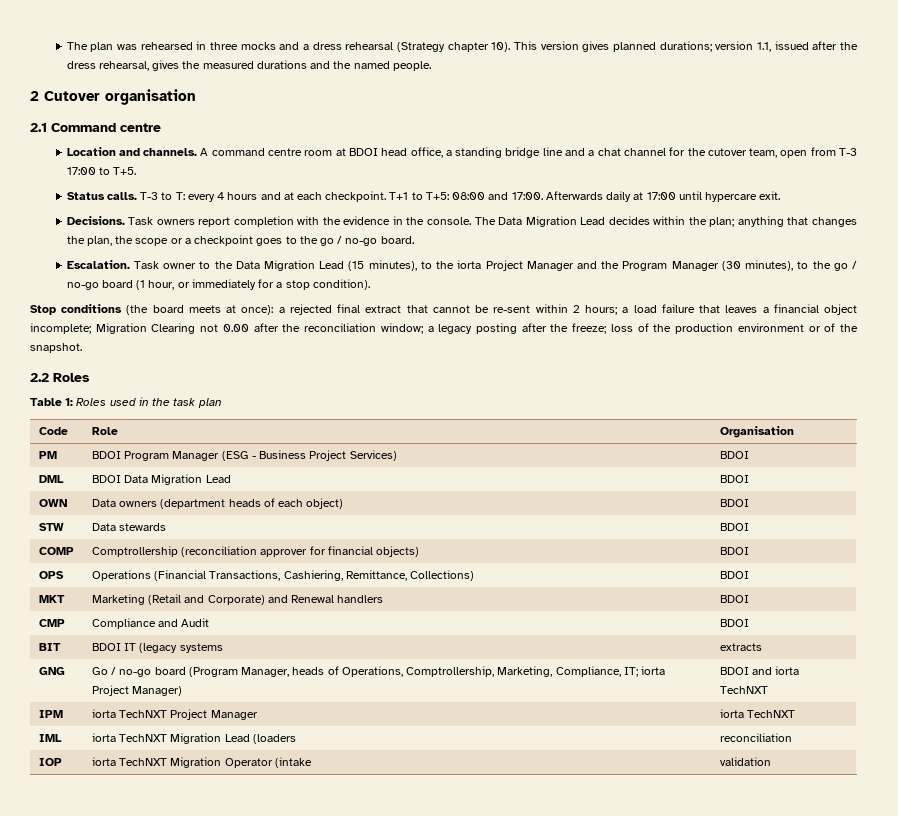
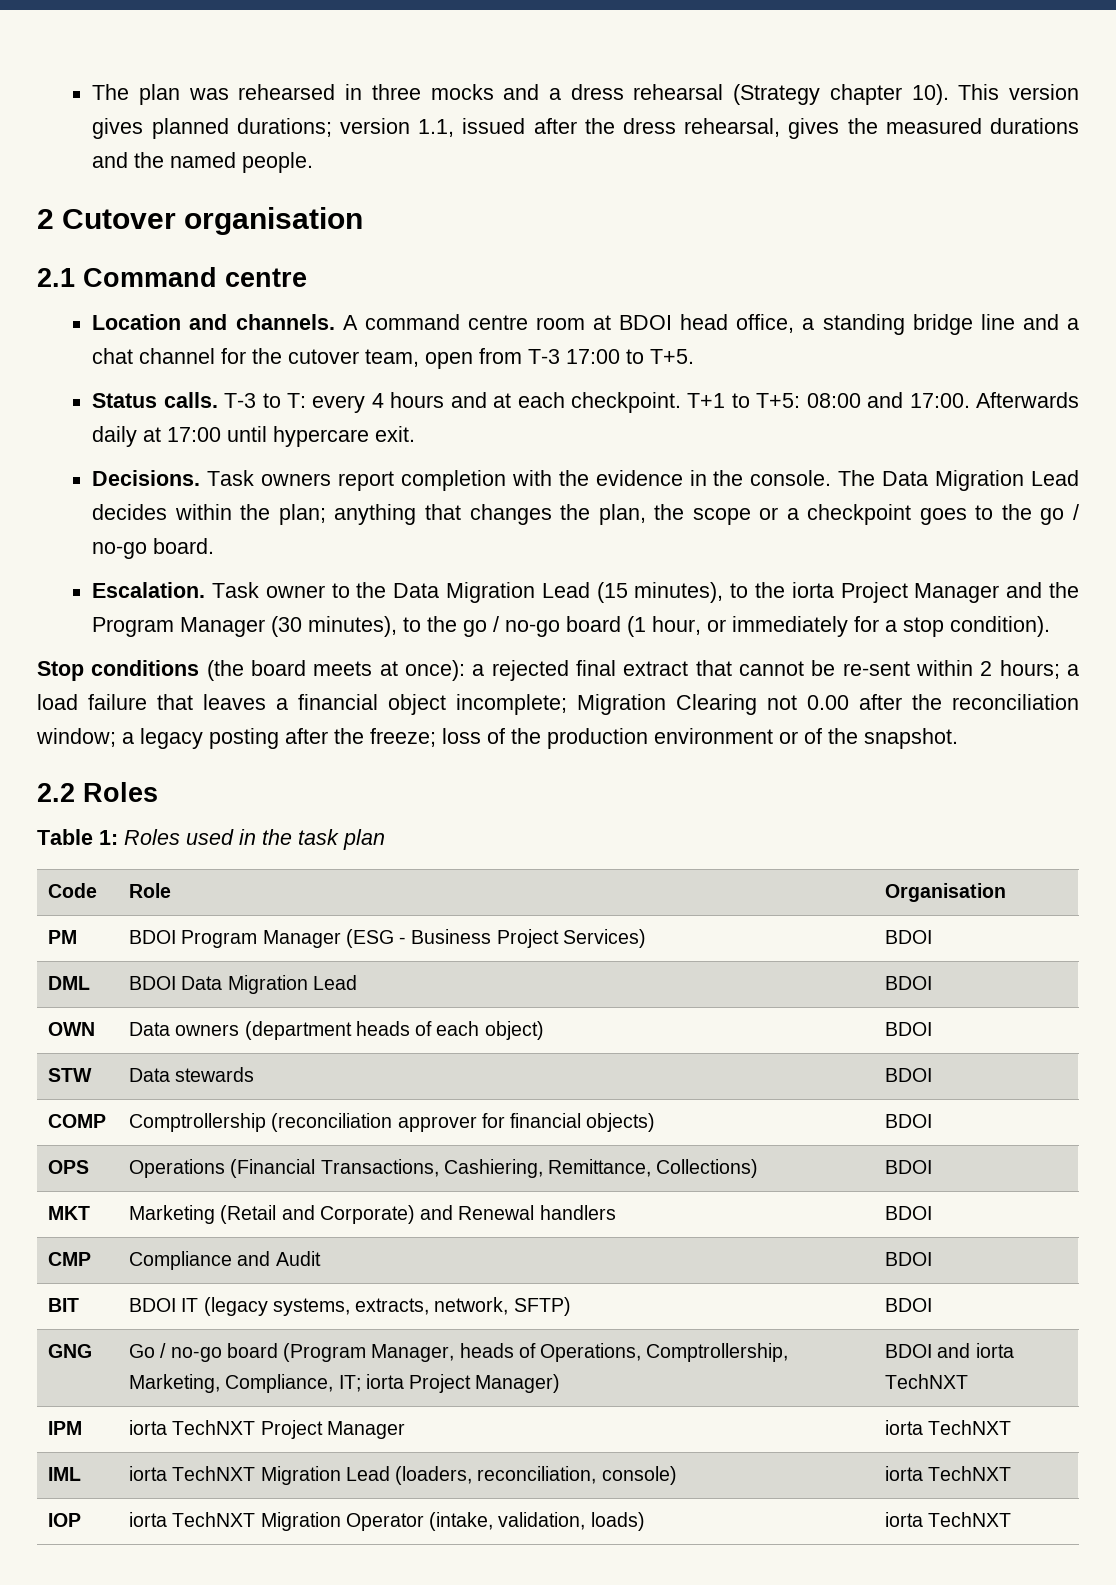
[179,643,223,653] [719,643,762,651] systems | extracts -> [272,1297,571,1316] [885,1298,933,1312] systems, extracts, network, SFTP) | BDOI
[252,734,296,744] [719,733,792,742] (loaders | reconciliation -> [395,1466,677,1485] [885,1466,1012,1481] (loaders, reconciliation, console) | iorta TechNXT
[274,757,312,768] [719,757,771,766] (intake | validation -> [429,1512,645,1531] [885,1512,1012,1527] (intake, validation, loads) | iorta TechNXT

